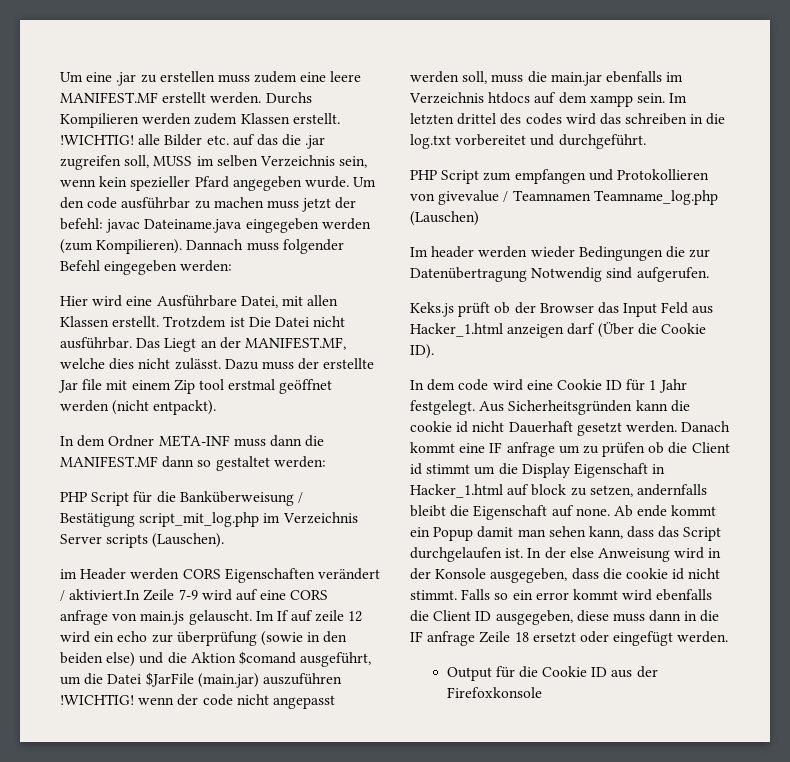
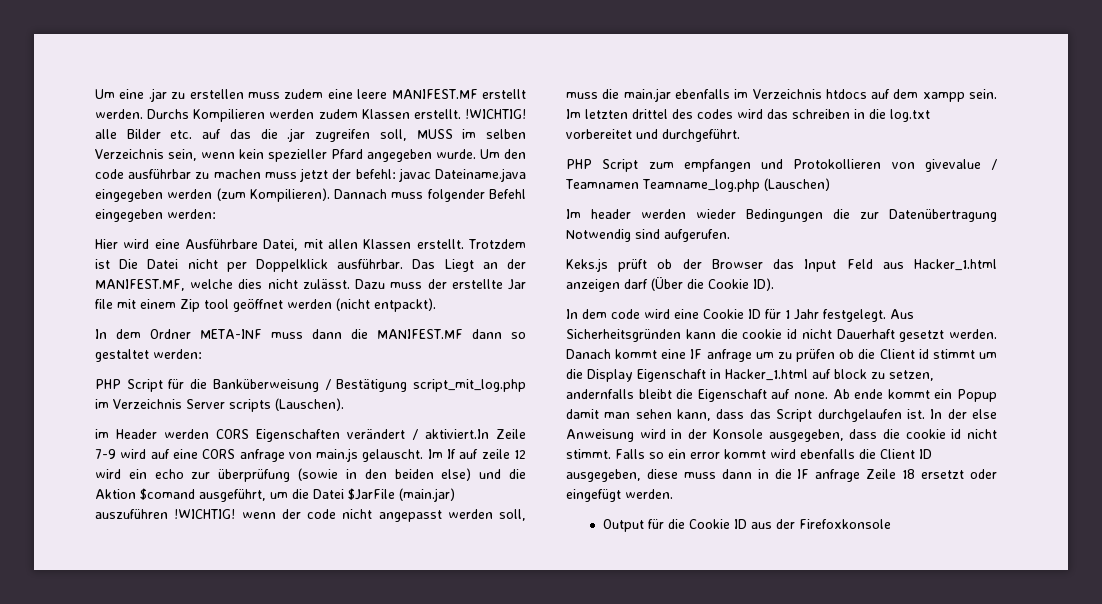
(346, 321) none -> [226,259,328,272] per Doppelklick
[228,379,276,390] erstmal -> (229, 304) none

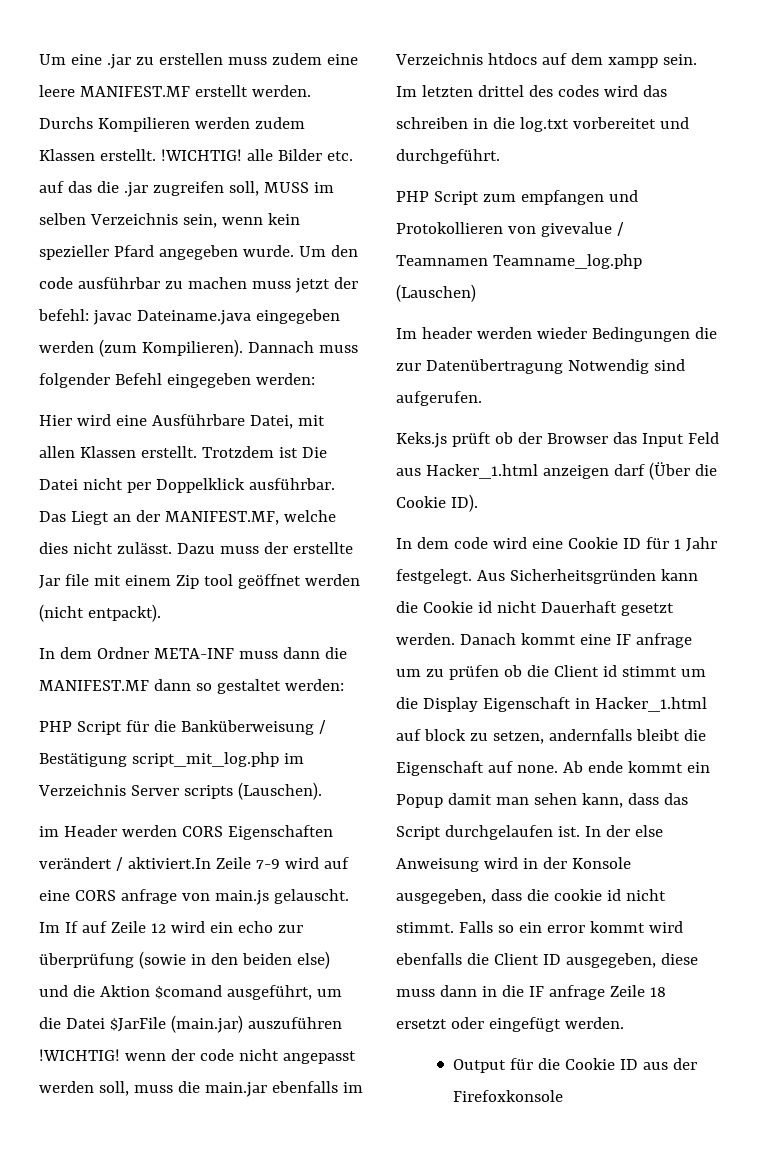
[481,449,510,459] zeile -> [110,921,146,933] Zeile
[742,329,783,339] cookie -> [422,601,473,613] Cookie

